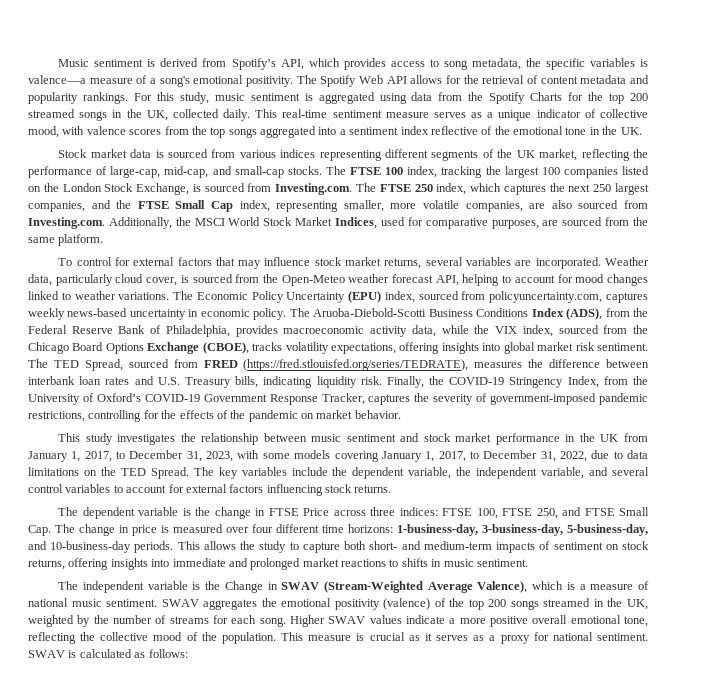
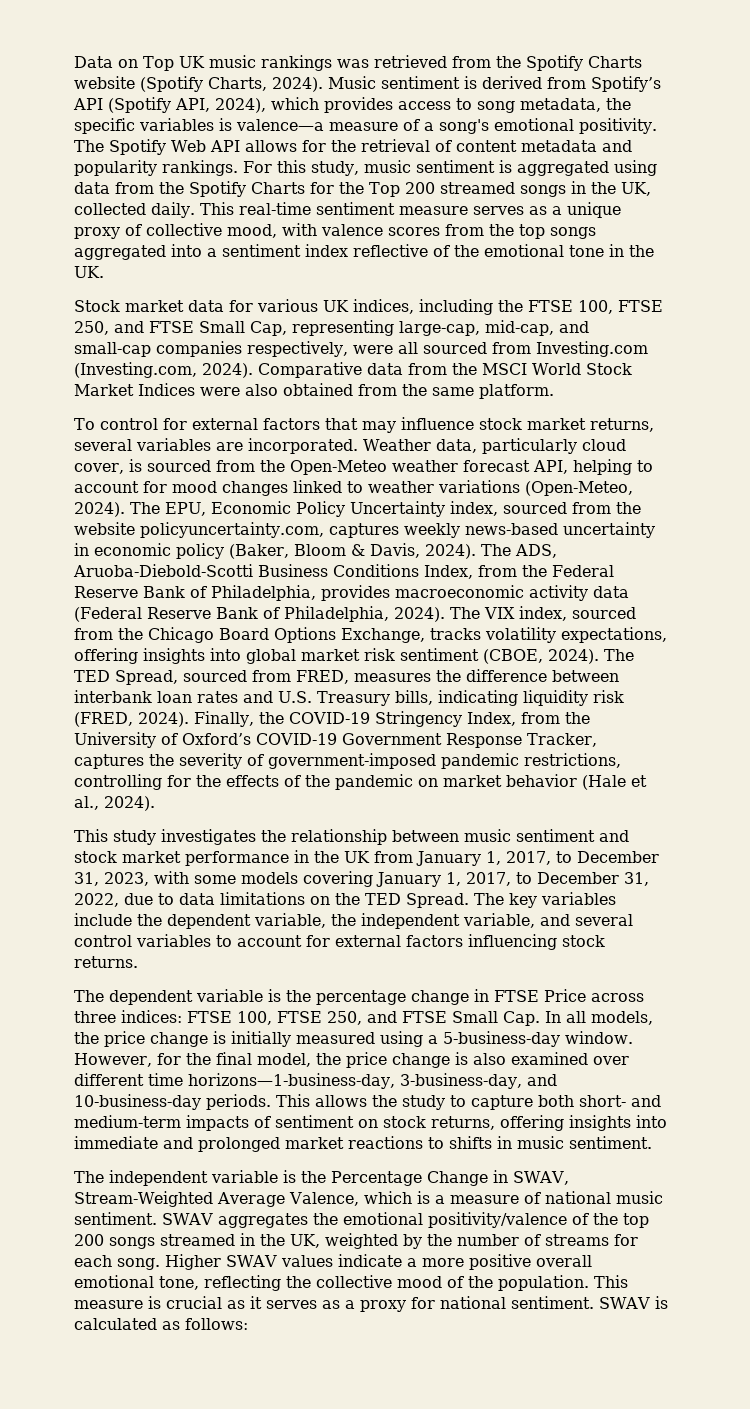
(58, 63) none -> [74,55,642,71] [74,76,323,92] Data on Top UK music rankings was retrieved from the Spotify Charts website (Spotify Charts, 2024).
[280,59,304,70] API, -> [73,97,266,113] API (Spotify API, 2024),
[609,93,625,104] top -> [369,182,400,197] Top
[536,109,581,118] indicator -> [74,227,120,239] proxy
[155,149,649,161] [28,166,649,178] [28,183,650,195] [28,200,649,212] [28,217,172,229] is sourced from various indices representing different segments of the UK market, reflecting the performance of large-cap, mid-cap, and small-cap stocks. The FTSE 100 index, tracking the largest 100 companies listed on the London Stock Exchange, is sourced from Investing.com. The FTSE 250 index, which captures the next 250 largest companies, and the FTSE Small Cap index, representing smaller, more volatile companies, are also sourced from Investing.com. Additionally, -> [229,299,663,315] [74,320,589,336] [74,341,648,357] [74,362,447,378] for various UK indices, including the FTSE 100, FTSE 250, and FTSE Small Cap, representing large-cap, mid-cap, and small-cap companies respectively, were all sourced from Investing.com (Investing.com, 2024). Comparative data from
[335,217,603,229] Indices, used for comparative purposes, are sourced -> [138,383,353,396] Indices were also obtained
[118,291,194,300] variations. The -> [438,480,633,496] [74,502,206,517] variations (Open-Meteo, 2024). The EPU,
[348,291,486,303] (EPU) index, sourced from -> [449,501,641,516] [74,522,135,535] index, sourced from the website
[253,308,310,320] policy. The -> [176,543,557,559] policy (Baker, Bloom & Davis, 2024). The ADS,
[531,308,603,320] Index (ADS), -> [424,565,473,579] Index,
[411,325,490,337] data, while the -> [593,586,629,598] [74,606,480,622] data (Federal Reserve Bank of Philadelphia, 2024). The
[147,342,249,354] Exchange (CBOE), -> [341,628,425,643] Exchange,
[597,343,649,351] sentiment. -> [400,648,599,664] sentiment (CBOE, 2024).
[203,359,469,371] FRED (https://fred.stlouisfed.org/series/TEDRATE), -> [296,670,349,684] FRED,
[360,376,382,385] risk. -> [592,690,624,703] [74,712,189,727] risk (FRED, 2024).
[354,410,401,419] behavior. -> [506,774,647,790] [74,796,155,811] behavior (Hale et al., 2024).
(211, 511) none -> [316,990,406,1005] percentage
[55,524,648,536] The change in price is measured over four different time horizons: 1-business-day, 3-business-day, 5-business-day, -> [545,1011,653,1025] [74,1031,633,1047] [74,1052,629,1068] [74,1073,522,1089] In all models, the price change is initially measured using a 5-business-day window. However, for the final model, the price change is also examined over different time horizons—1-business-day, 3-business-day,
(221, 585) none -> [331,1171,422,1186] Percentage
[281,581,528,593] SWAV (Stream-Weighted Average Valence), -> [513,1171,569,1185] [74,1191,359,1207] SWAV, Stream-Weighted Average Valence,
[334,598,431,610] positivity (valence) -> [427,1212,567,1228] positivity/valence

